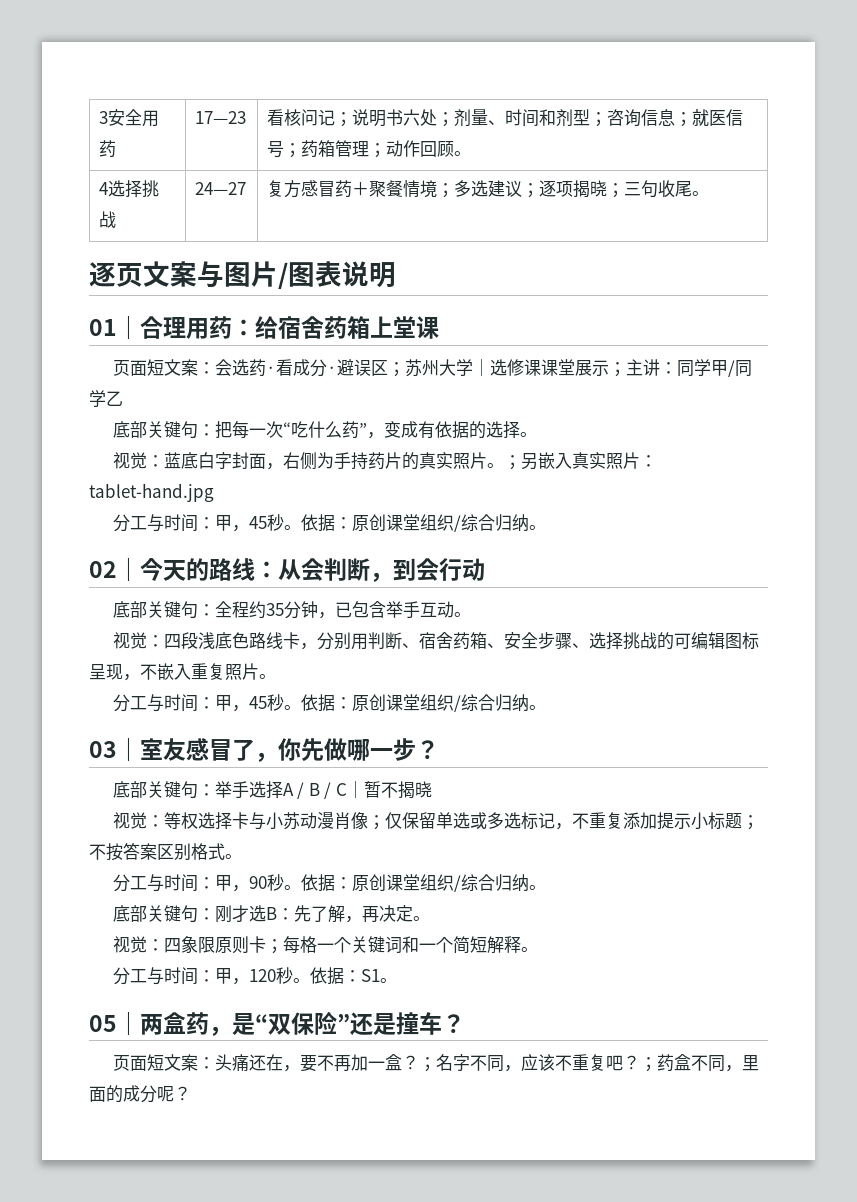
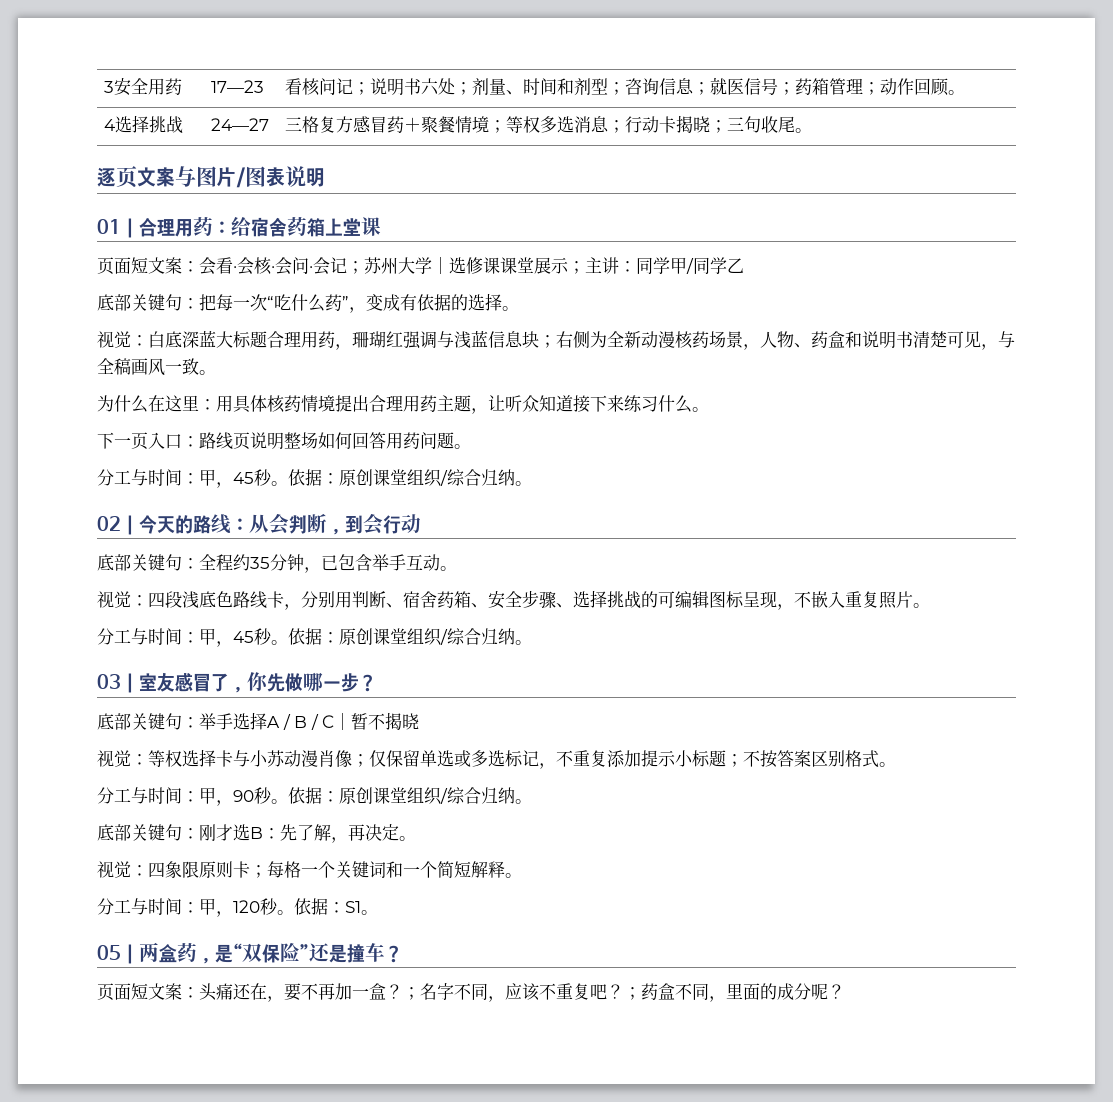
(247, 188) none -> [285,116,320,133] 三格
[454,180,574,198] 多选建议；逐项 -> [506,116,677,133] 等权多选消息；行动卡
[231,359,388,377] 选药·看成分·避误区 -> [216,257,347,275] 看·会核·会问·会记
[163,452,657,470] [89,483,214,502] 蓝底白字封面，右侧为手持药片的真实照片。；另嵌入真实照片：tablet-hand.jpg -> [148,330,1015,350] [97,358,216,376] [97,395,709,414] [97,432,471,450] 白底深蓝大标题合理用药，珊瑚红强调与浅蓝信息块；右侧为全新动漫核药场景，人物、药盒和说明书清楚可见，与全稿画风一致。 // 为什么在这里：用具体核药情境提出合理用药主题，让听众知道接下来练习什么。 // 下一页入口：路线页说明整场如何回答用药问题。

